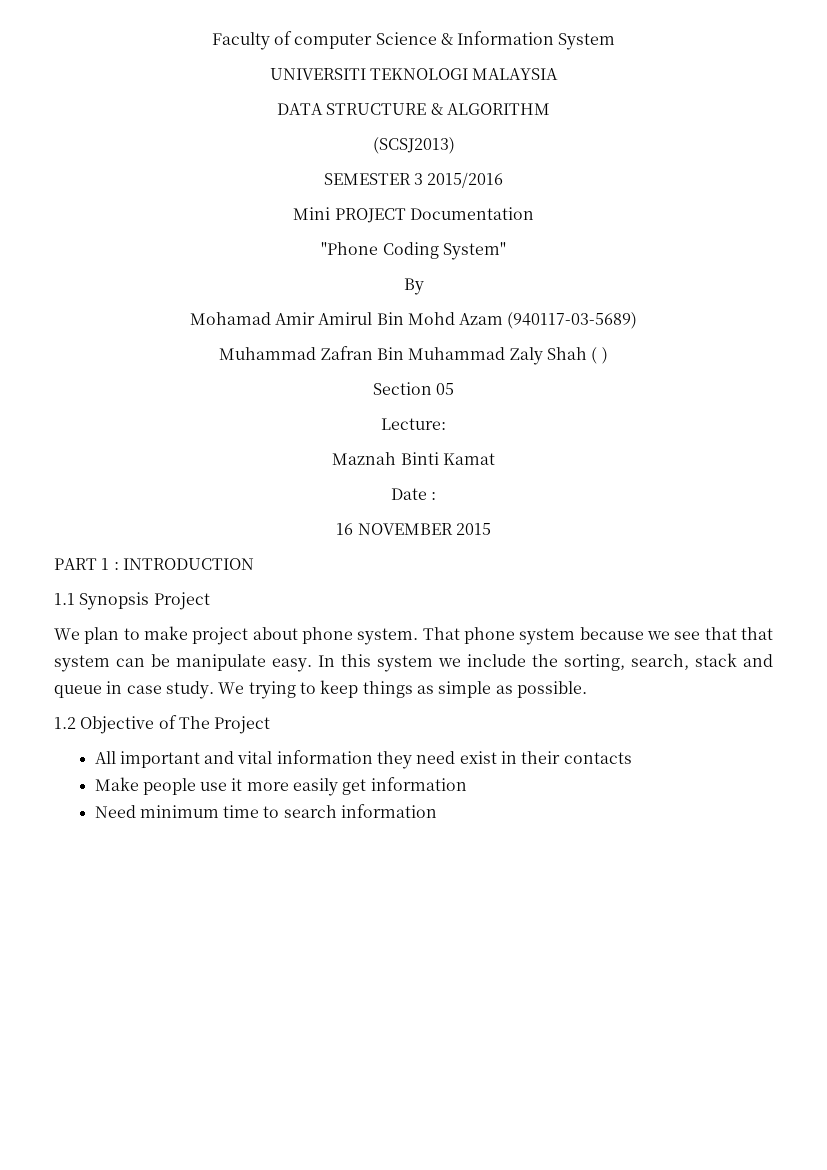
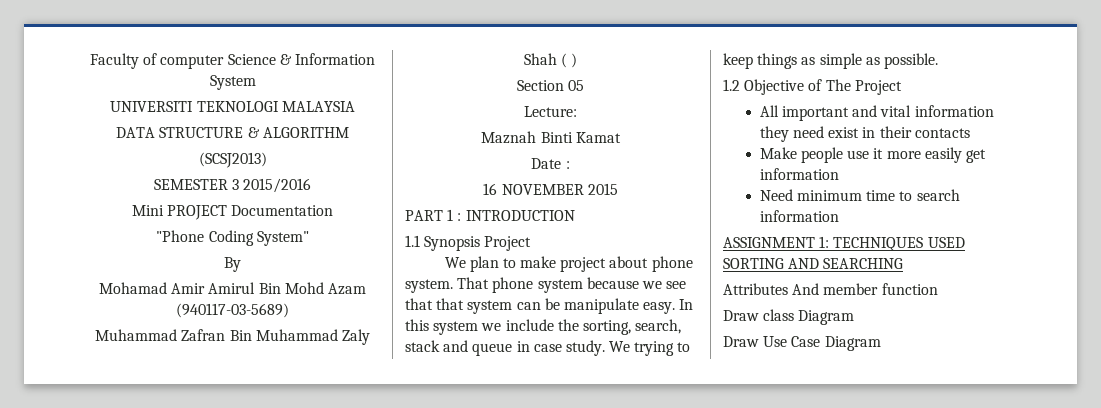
(438, 811) none -> [723,236,965,251] [723,258,904,269] [723,283,938,295] [723,309,855,325] [723,336,881,351] // ASSIGNMENT 1: TECHNIQUES USED SORTING AND SEARCHING // Attributes And member function // Draw class Diagram // Draw Use Case Diagram

